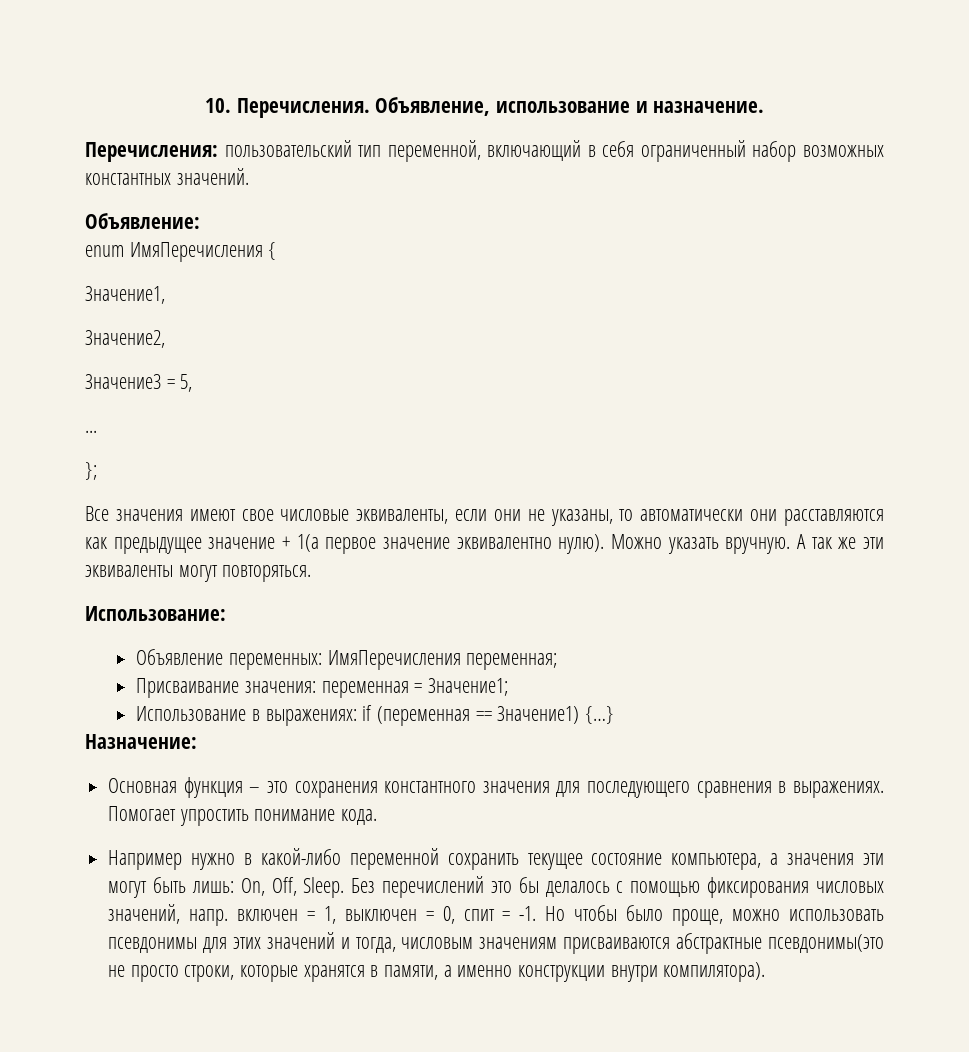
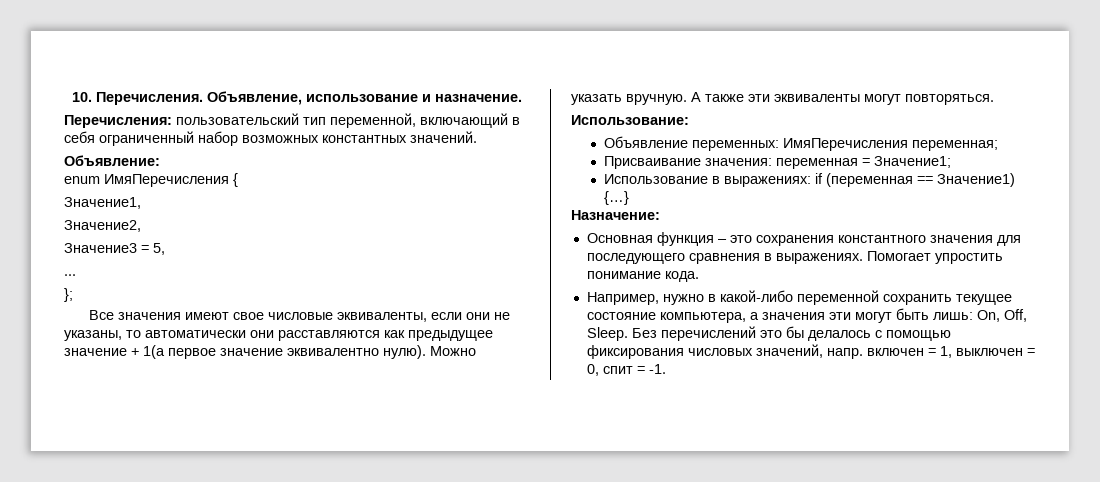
[811,537,857,549] так же -> [705,94,744,102] также
[108,850,183,870] Например -> [586,292,659,305] Например,
[545,905,884,926] [108,932,884,954] [108,962,766,982] Но чтобы было проще, можно использовать псевдонимы для этих значений и тогда, числовым значениям присваиваются абстрактные псевдонимы(это не просто строки, которые хранятся в памяти, а именно конструкции внутри компилятора). -> (666, 369) none

